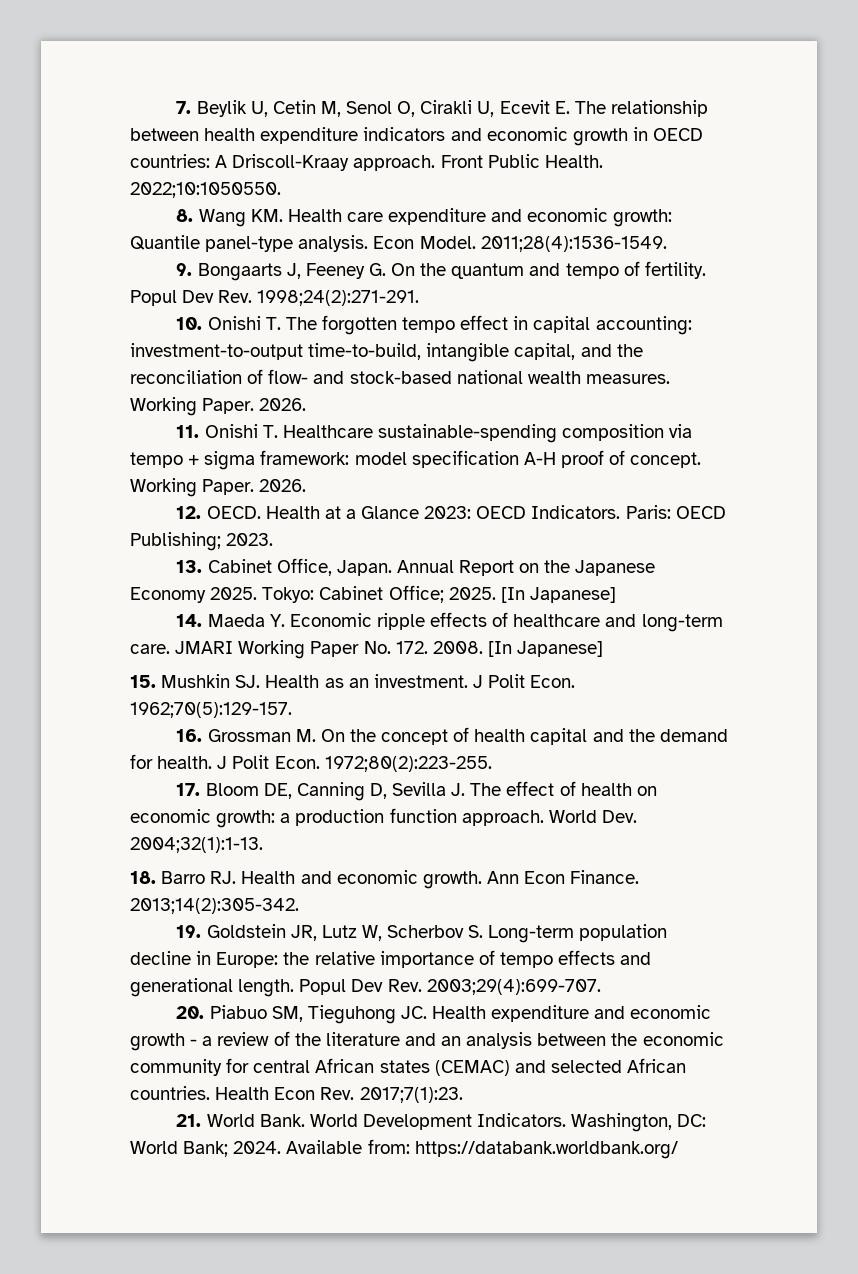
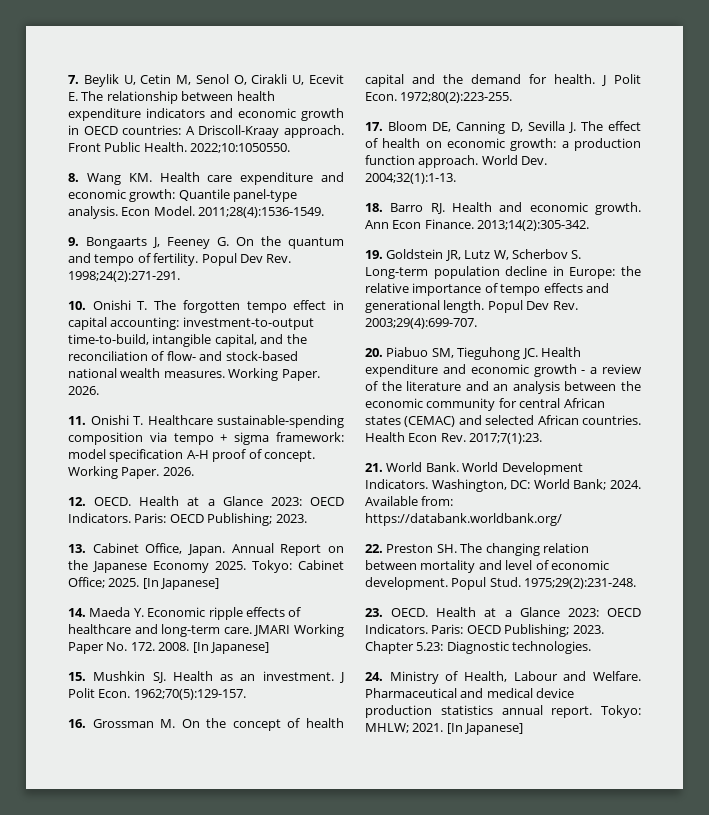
(678, 1150) none -> [365,543,589,556] [365,560,609,573] [365,577,637,590] [365,607,641,617] [365,624,604,637] [365,641,592,654] [365,671,641,684] [365,688,575,698] [365,705,641,718] [365,723,524,735] // 22. Preston SH. The changing relation between mortality and level of economic development. Popul Stud. 1975;29(2):231-248. // 23. OECD. Health at a Glance 2023: OECD Indicators. Paris: OECD Publishing; 2023. Chapter 5.23: Diagnostic technologies. // 24. Ministry of Health, Labour and Welfare. Pharmaceutical and medical device production statistics annual report. Tokyo: MHLW; 2021. [In Japanese]

